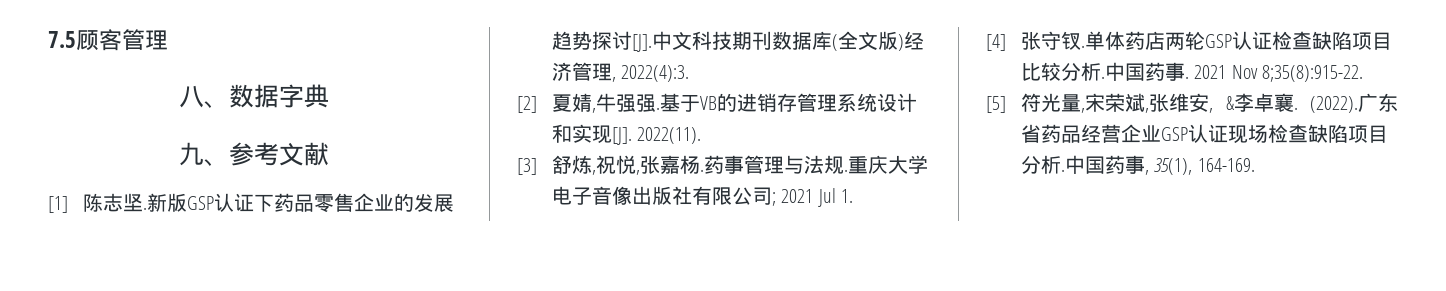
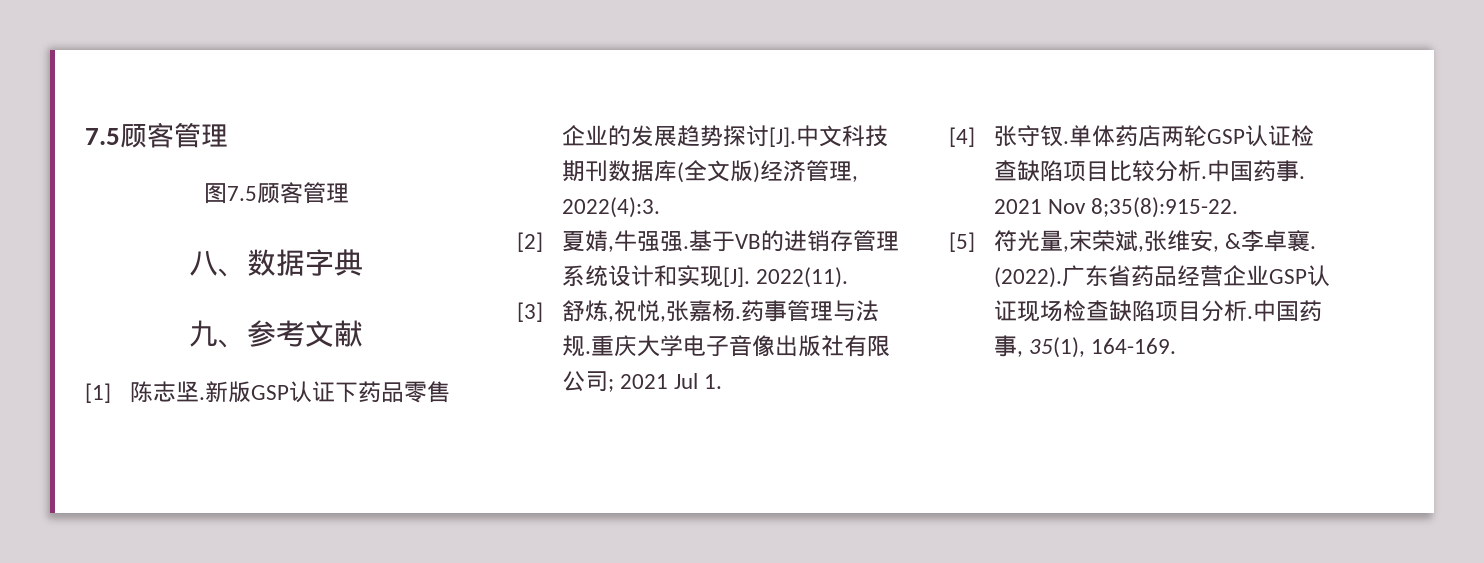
[48,29,168,51] 7.5顾客管理 -> [85,122,228,148] [203,182,349,204] 7.5顾客管理 // 图7.5顾客管理

